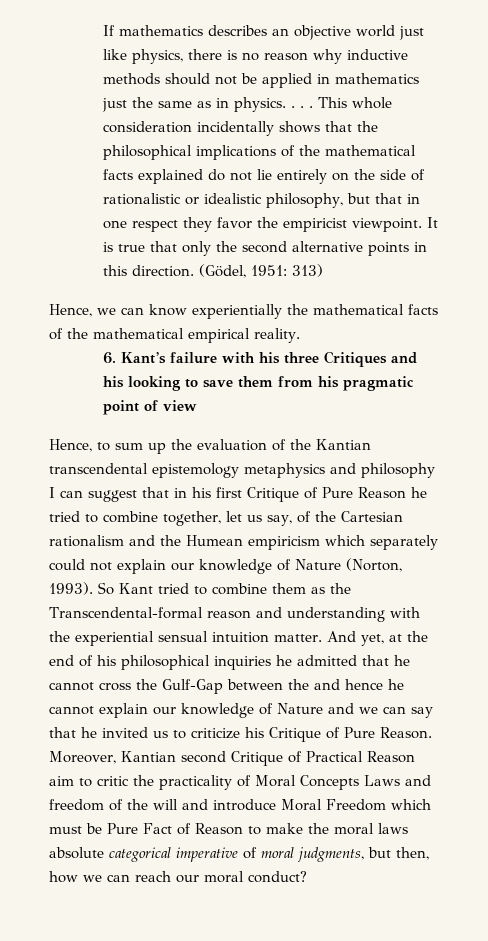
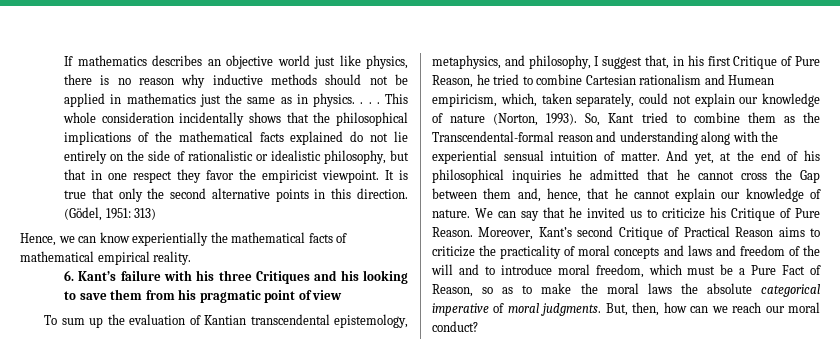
[67,328,88,339] the -> (348, 238) none
[49,439,110,452] Hence, to -> [44,315,58,325] To
[290,439,311,450] the -> (201, 320) none
[152,463,435,478] [49,487,169,502] epistemology metaphysics and philosophy I can suggest that -> [334,314,408,328] [432,55,670,69] epistemology, metaphysics, and philosophy, I suggest that,
[358,487,406,499] Reason -> [432,75,473,88] Reason,
[163,511,403,526] [49,535,438,550] together, let us say, of the Cartesian rationalism and the Humean empiricism which separately -> [585,74,775,85] [432,93,635,107] Cartesian rationalism and Humean empiricism, which, taken separately,
[295,559,341,570] Nature -> [450,114,486,123] nature
[98,582,114,595] So -> [585,113,601,126] So,
(385, 614) none -> [701,131,731,145] along
(269, 637) none -> [603,151,615,161] of
[162,679,383,694] Gulf-Gap between the and hence -> [799,170,820,183] [432,188,610,202] Gap between them and, hence, that
[277,703,378,714] Nature and we -> [432,208,493,218] nature. We
[121,751,176,762] Kantian -> [538,227,572,237] Kant’s
[49,775,400,790] aim to critic the practicality of Moral Concepts Laws -> [778,227,821,237] [432,245,712,259] aims to criticize the practicality of moral concepts and laws
[213,799,386,811] introduce Moral Freedom -> [484,264,644,278] to introduce moral freedom,
(102, 828) none -> [739,268,746,275] a
[195,823,243,835] Reason -> [432,284,514,297] Reason, so as
(408, 828) none -> [680,283,698,294] the
[297,847,429,862] [49,871,130,883] judgments, but then, how we can -> [541,302,728,316] judgments. But, then, how can we

